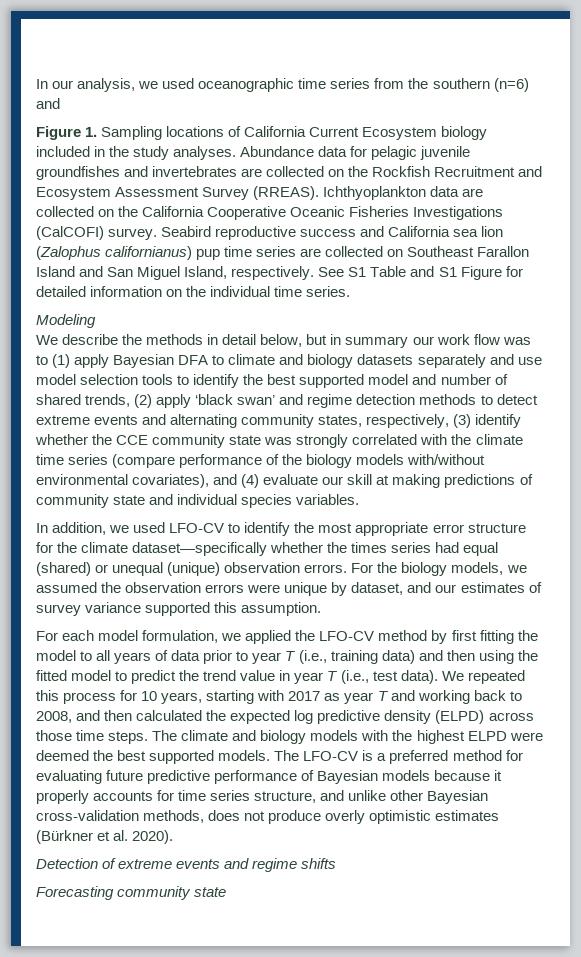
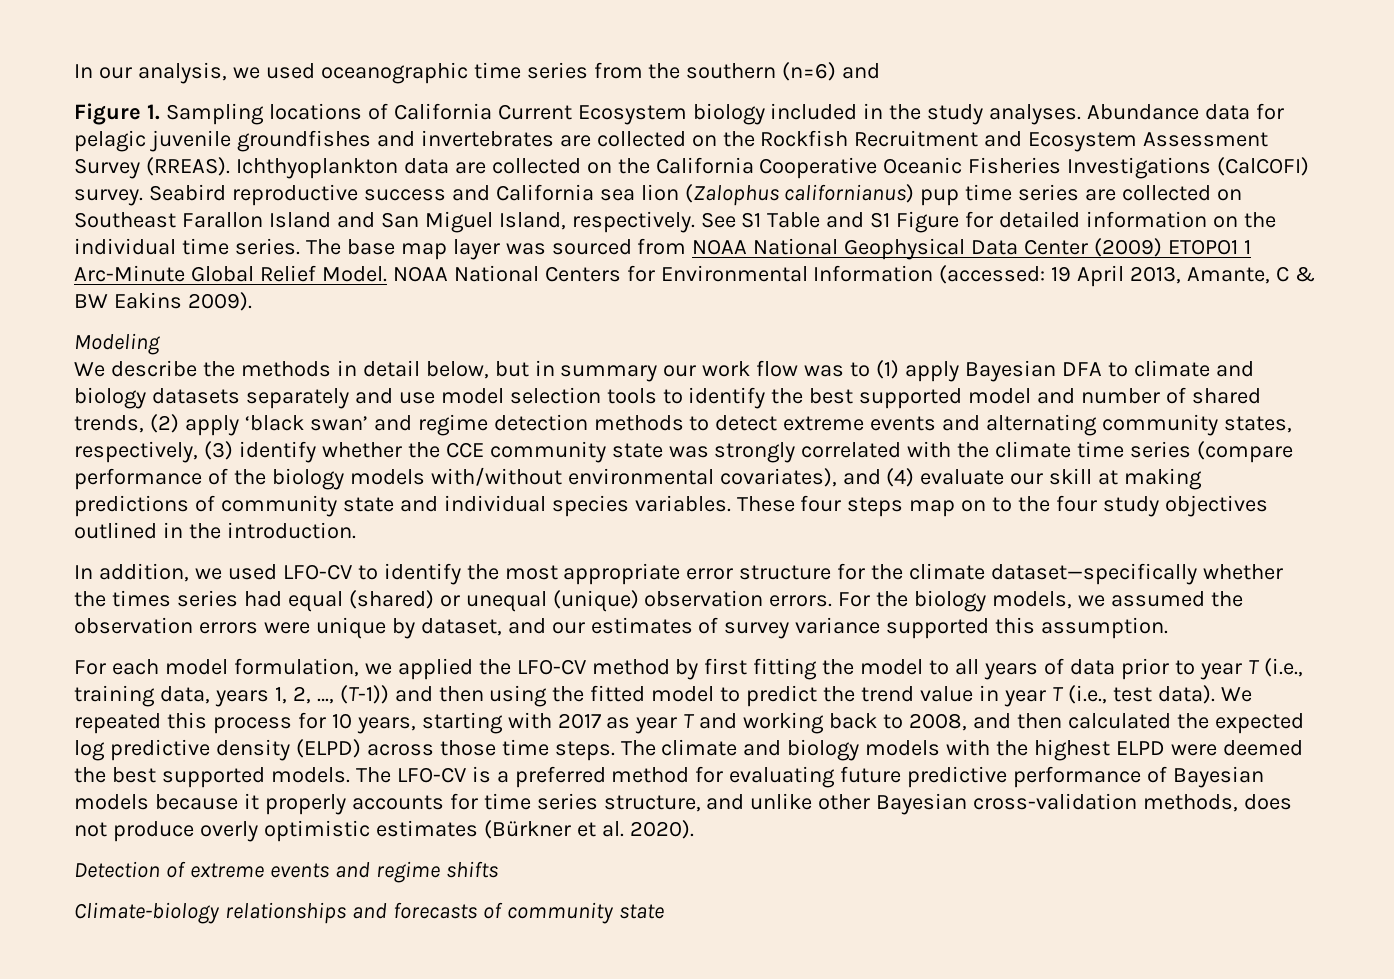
(351, 291) none -> [305,238,1251,260] [74,265,1316,287] [74,292,252,311] The base map layer was sourced from NOAA National Geophysical Data Center (2009) ETOPO1 1 Arc-Minute Global Relief Model. NOAA National Centers for Environmental Information (accessed: 19 April 2013, Amante, C & BW Eakins 2009).
(360, 499) none -> [736,495,1268,517] [74,522,356,539] These four steps map on to the four study objectives outlined in the introduction.
[381,650,415,664] data) -> [159,685,389,707] data, years 1, 2, …, (T-1))
[36,886,114,900] Forecasting -> [74,902,503,924] Climate-biology relationships and forecasts of

